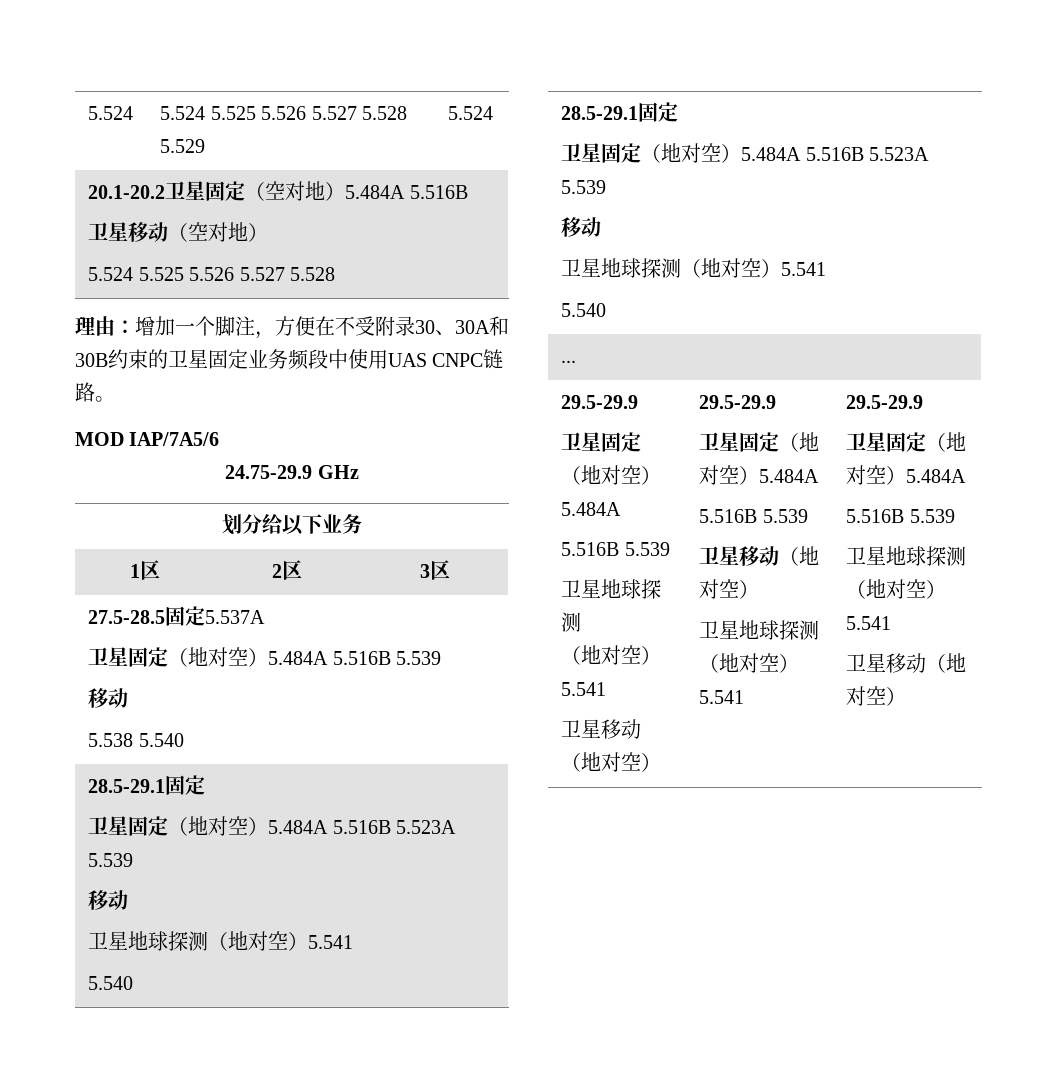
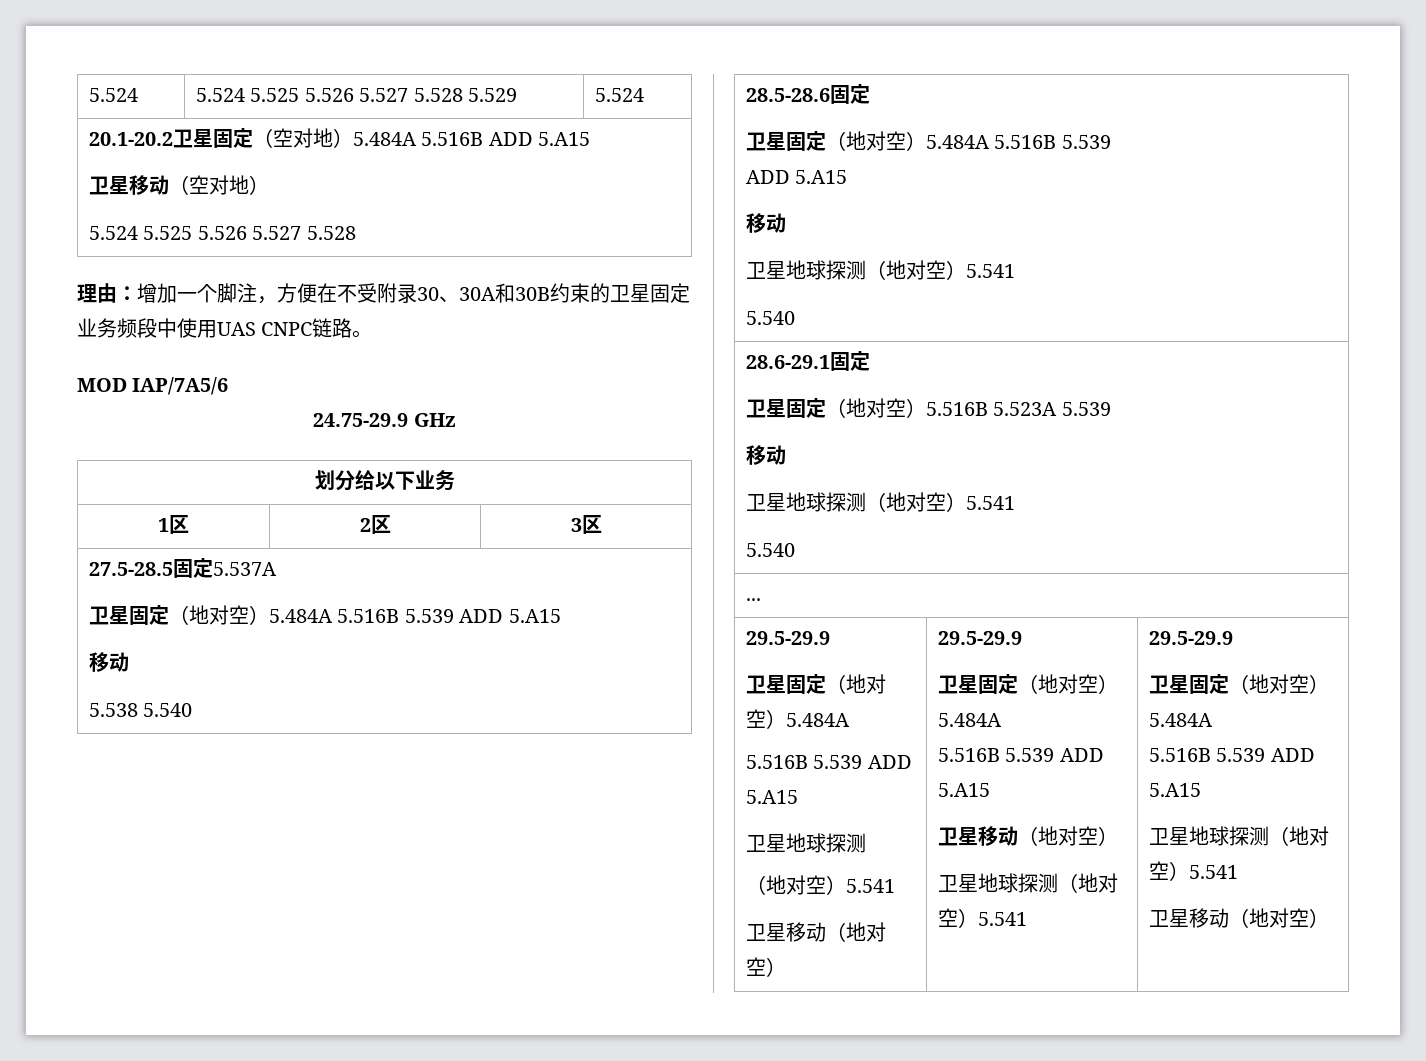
(468, 192) none -> [488,132,591,146] ADD 5.A15
(442, 658) none -> [459,609,561,623] ADD 5.A15
[88,775,206,795] [88,816,457,836] [88,853,134,867] [88,890,129,910] [88,931,354,951] [88,976,134,990] [561,102,679,122] [561,143,802,163] 28.5-29.1固定 // 卫星固定（地对空）5.484A 5.516B 5.523A 5.539 // 移动 // 卫星地球探测（地对空）5.541 // 5.540 // 28.5-29.1固定 // 卫星固定（地对空）5.484A -> [745,84,870,104] [745,131,1111,151] [745,170,848,184] [745,213,786,233] [745,260,1015,280] [745,311,795,325] [745,351,870,371] [745,398,926,418] 28.5-28.6固定 // 卫星固定（地对空）5.484A 5.516B 5.539 // ADD 5.A15 // 移动 // 卫星地球探测（地对空）5.541 // 5.540 // 28.6-29.1固定 // 卫星固定（地对空）
(670, 549) none -> [867,755,912,769] [745,790,798,804] ADD 5.A15
(808, 516) none -> [1059,748,1104,762] [937,783,990,797] ADD 5.A15
(955, 516) none -> [1270,748,1315,762] [1148,783,1201,797] ADD 5.A15

